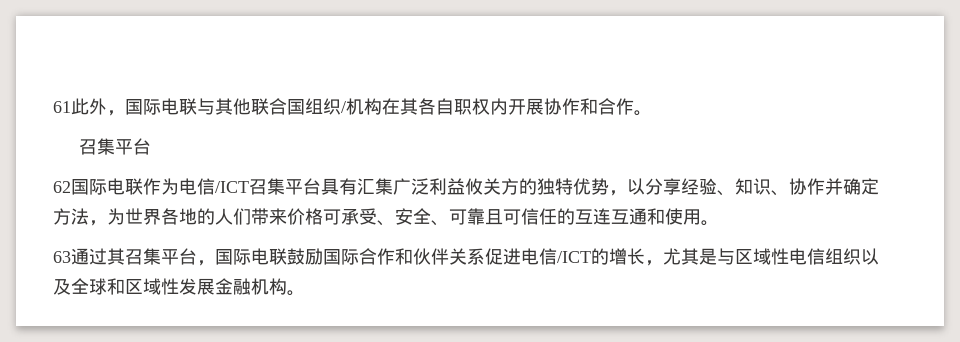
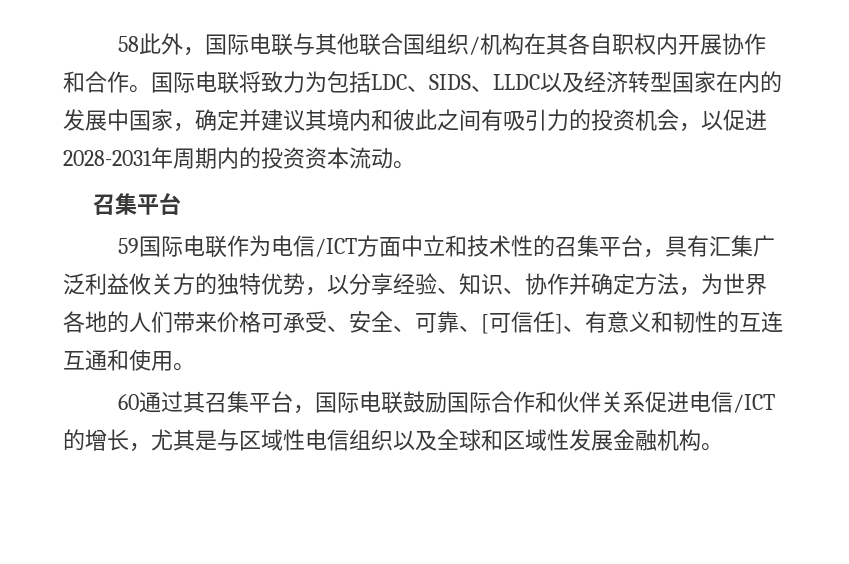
[53,101,71,113] 61 -> [118,36,140,52] 58
(652, 113) none -> [151,71,782,94] [63,109,767,132] [63,147,415,169] 国际电联将致力为包括LDC、SIDS、LLDC以及经济转型国家在内的发展中国家，确定并建议其境内和彼此之间有吸引力的投资机会，以促进2028-2031年周期内的投资资本流动。
[53,181,71,193] 62 -> [118,238,140,254] 59
[249,178,321,195] 召集平台 -> [357,235,666,258] 方面中立和技术性的召集平台，
[485,208,557,225] 且可信任 -> [459,311,717,334] 、[可信任]、有意义和韧性
[53,251,71,263] 63 -> [118,394,140,410] 60

